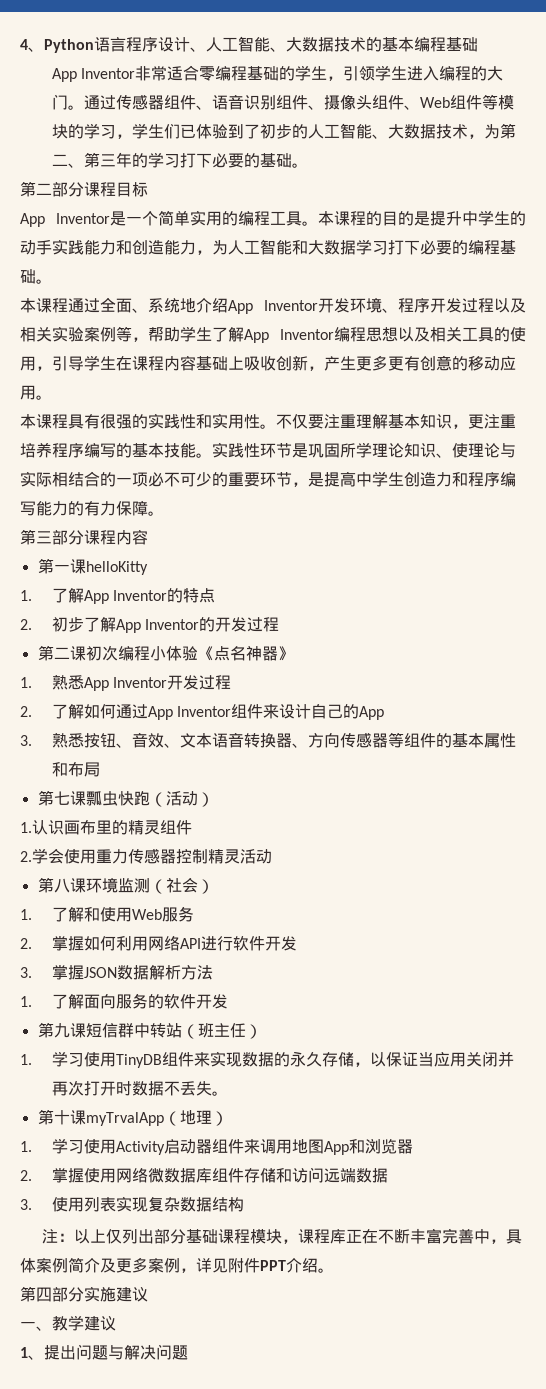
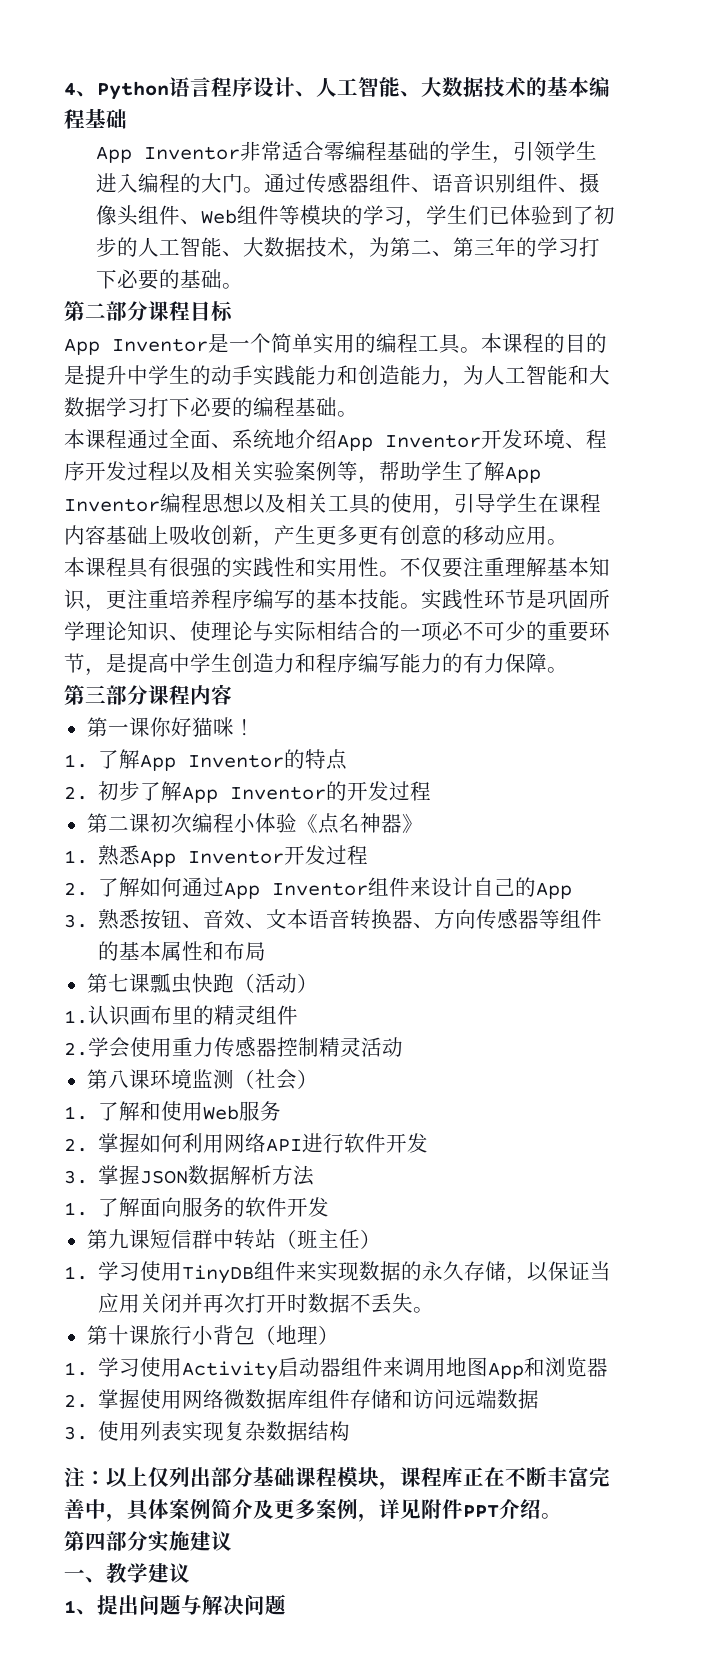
[85,561,148,575] helloKitty -> [149,717,255,737] 你好猫咪！
[85,1112,164,1126] myTrvalApp -> [149,1325,255,1345] 旅行小背包

